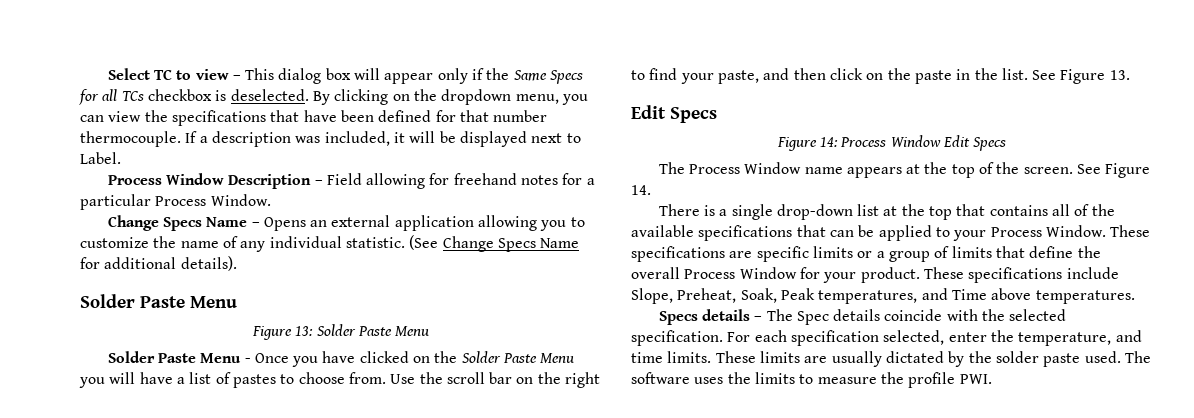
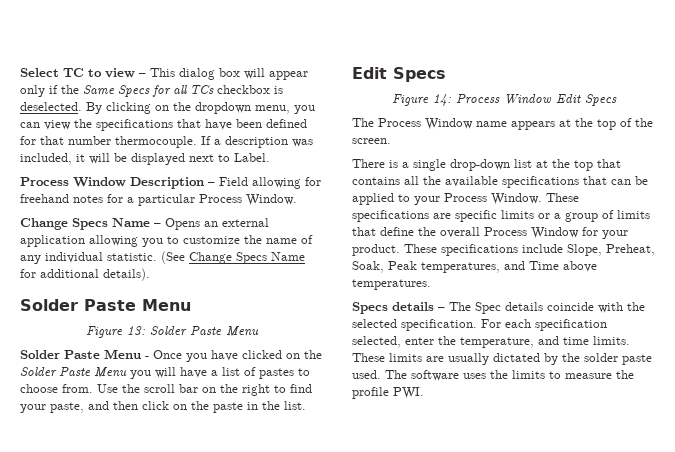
[1032,69,1130,84] See Figure 13. -> (306, 405) none
[1077,163,1151,178] [631,185,651,195] See Figure 14. -> (391, 141) none
[1074,204,1090,216] of -> (419, 180) none

